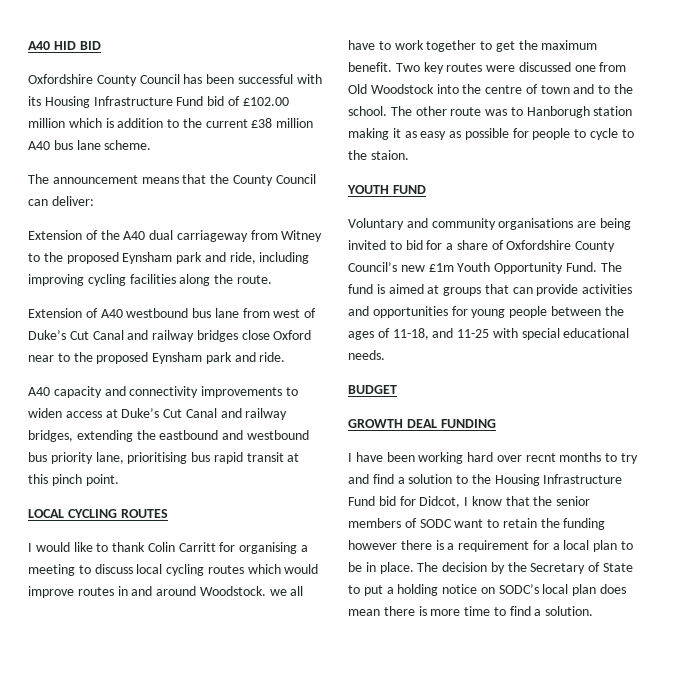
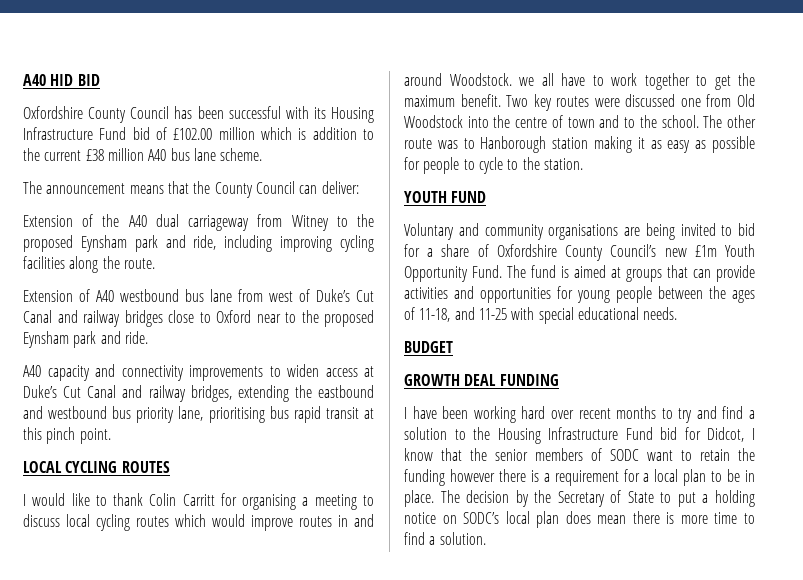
(270, 335) none -> [199,312,211,323] to
[526,106,590,118] Hanborugh -> [480,136,547,153] Hanborough
[370,150,409,160] staion. -> [543,158,583,170] station.
[525,453,556,462] recnt -> [578,408,611,419] recent

